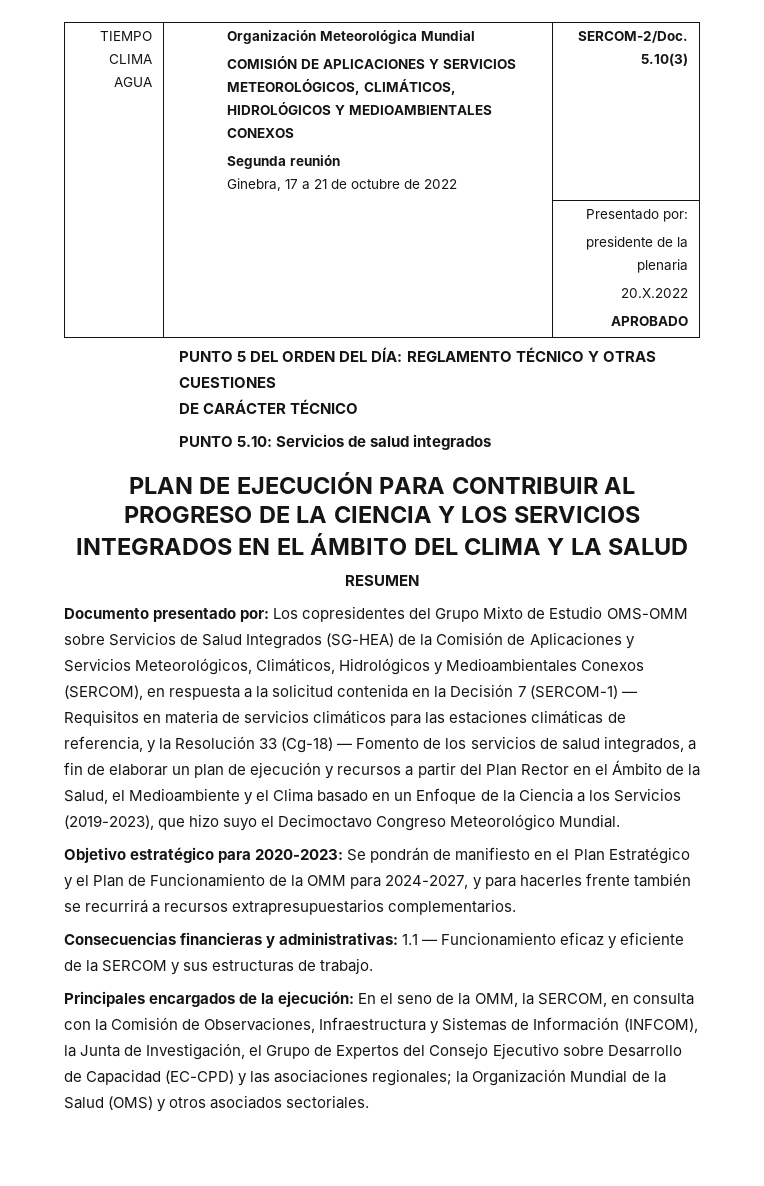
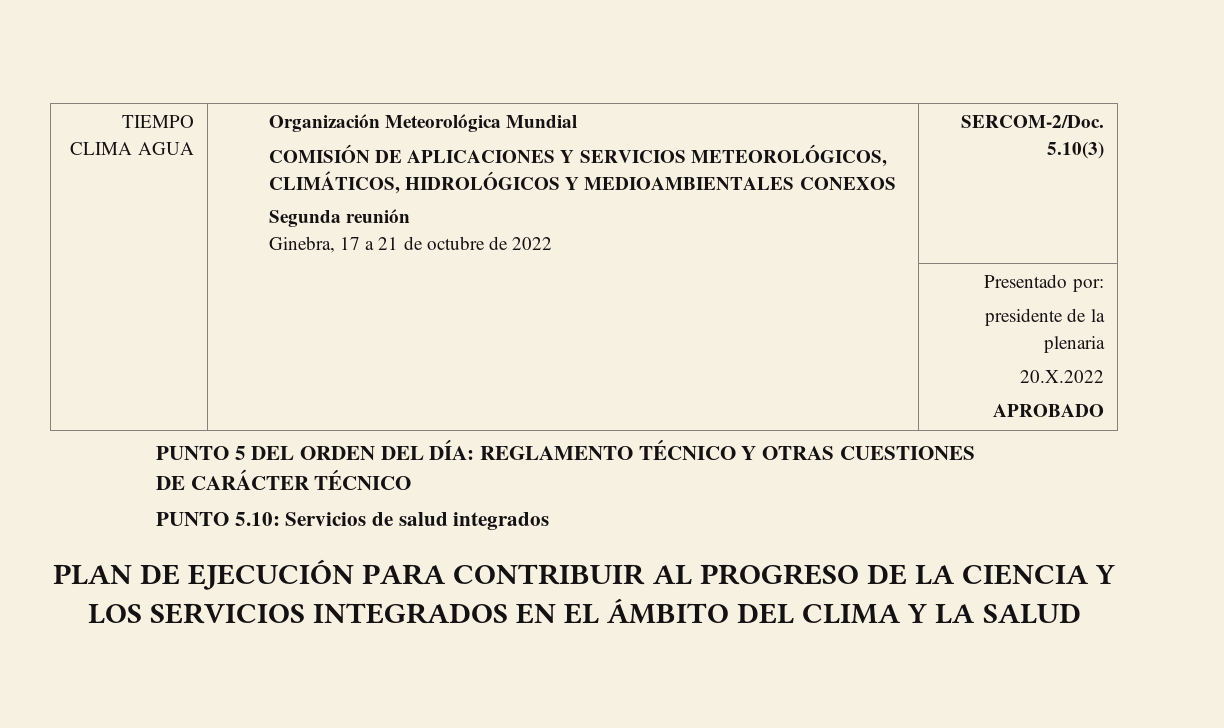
[345,575,419,586] [64,606,688,622] [64,632,635,649] [64,658,645,675] [64,684,637,700] [64,710,626,726] [64,736,696,753] [64,760,700,779] [64,788,681,805] [64,814,621,831] [64,847,690,864] [64,873,691,890] [64,899,517,915] [64,932,685,949] [64,958,374,975] [64,991,694,1007] [64,1017,698,1034] [64,1043,682,1060] [64,1069,666,1086] [64,1095,370,1112] // RESUMEN // Documento presentado por: Los copresidentes del Grupo Mixto de Estudio OMS-OMM sobre Servicios de Salud Integrados (SG-HEA) de la Comisión de Aplicaciones y Servicios Meteorológicos, Climáticos, Hidrológicos y Medioambientales Conexos (SERCOM), en respuesta a la solicitud contenida en la Decisión 7 (SERCOM-1) — Requisitos en materia de servicios climáticos para las estaciones climáticas de referencia, y la Resolución 33 (Cg-18) — Fomento de los servicios de salud integrados, a fin de elaborar un plan de ejecución y recursos a partir del Plan Rector en el Ámbito de la Salud, el Medioambiente y el Clima basado en un Enfoque de la Ciencia a los Servicios (2019-2023), que hizo suyo el Decimoctavo Congreso Meteorológico Mundial. // Objetivo estratégico para 2020-2023: Se pondrán de manifiesto en el Plan Estratégico y el Plan de Funcionamiento de la OMM para 2024-2027, y para hacerles frente también se recurrirá a recursos extrapresupuestarios complementarios. // Consecuencias financieras y administrativas: 1.1 — Funcionamiento eficaz y eficiente de la SERCOM y sus estructuras de trabajo. // Principales encargados de la ejecución: En el seno de la OMM, la SERCOM, en consulta con la Comisión de Observaciones, Infraestructura y Sistemas de Información (INFCOM), la Junta de Investigación, el Grupo de Expertos del Consejo Ejecutivo sobre Desarrollo de Capacidad (EC-CPD) y las asociaciones regionales; la Organización Mundial de la Salud (OMS) y otros asociados sectoriales. -> (1081, 613) none

